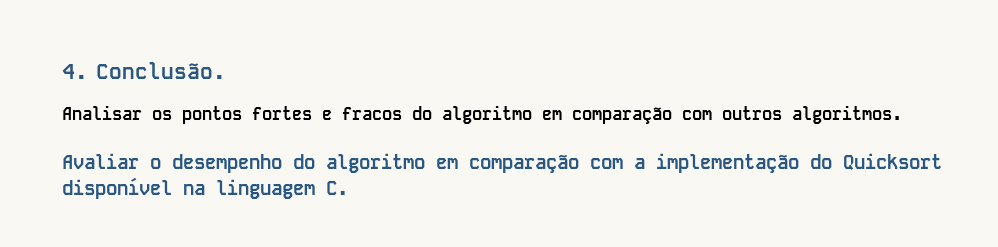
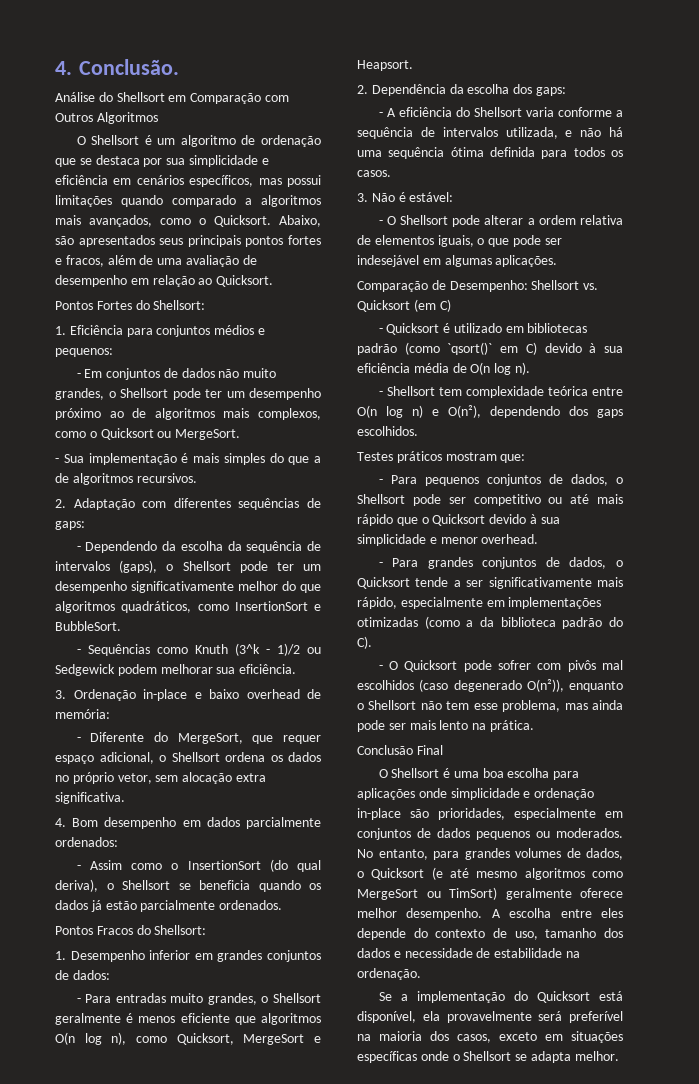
[62,105,902,124] [62,153,942,173] [62,177,348,199] Analisar os pontos fortes e fracos do algoritmo em comparação com outros algoritmos. // Avaliar o desempenho do algoritmo em comparação com a implementação do Quicksort disponível na linguagem C. -> [55,92,289,104] [55,112,158,124] [76,135,321,147] [55,155,269,167] [55,175,321,187] [55,195,321,207] [55,215,321,227] [55,235,321,247] [55,255,257,267] [55,275,274,287] [55,300,206,310] [55,325,265,337] [55,348,113,357] [76,368,277,380] [55,388,321,400] [55,408,321,420] [55,428,241,440] [55,453,321,465] [55,473,197,485] [55,498,321,510] [55,521,85,530] [76,541,321,553] [55,560,321,573] [55,581,321,593] [55,601,321,613] [55,621,121,631] [76,643,321,656] [55,664,297,676] [55,689,321,701] [55,709,110,719] [76,732,321,744] [55,752,321,764] [55,772,266,784] [55,792,125,804] [55,817,321,829] [55,837,118,847] [76,859,321,872] [55,879,321,892] [55,900,283,912] [55,925,207,935] [55,950,321,962] [55,970,110,980] [76,993,321,1005] [55,1013,322,1025] [55,1032,321,1045] [357,60,413,71] [357,84,566,96] [378,107,623,117] [357,127,623,139] [357,147,623,159] [357,170,391,177] [357,192,454,202] [378,215,623,227] [357,235,562,247] [357,255,558,267] [357,280,599,292] [357,299,451,312] [378,323,588,335] [357,342,623,355] [357,362,530,375] [378,386,623,398] [357,405,623,418] [357,426,418,436] [357,451,526,463] [378,474,623,486] [357,494,623,506] [357,514,560,526] [357,534,539,546] [378,557,623,569] [357,577,623,589] [357,597,602,609] [357,616,623,629] [357,636,372,649] [378,660,623,672] [357,679,623,692] [357,700,623,712] [357,720,534,732] [357,745,443,755] [378,768,580,780] [357,788,595,800] [357,808,623,820] [357,828,623,840] [357,848,623,860] [357,867,623,880] [357,887,623,900] [357,908,623,920] [357,928,623,940] [357,948,580,958] [357,968,421,980] [378,991,623,1003] [357,1011,623,1023] [357,1031,623,1043] [357,1051,619,1063] Análise do Shellsort em Comparação com Outros Algoritmos // O Shellsort é um algoritmo de ordenação que se destaca por sua simplicidade e eficiência em cenários específicos, mas possui limitações quando comparado a algoritmos mais avançados, como o Quicksort. Abaixo, são apresentados seus principais pontos fortes e fracos, além de uma avaliação de desempenho em relação ao Quicksort. // Pontos Fortes do Shellsort: // 1. Eficiência para conjuntos médios e pequenos: // - Em conjuntos de dados não muito grandes, o Shellsort pode ter um desempenho próximo ao de algoritmos mais complexos, como o Quicksort ou MergeSort. // - Sua implementação é mais simples do que a de algoritmos recursivos. // 2. Adaptação com diferentes sequências de gaps: // - Dependendo da escolha da sequência de intervalos (gaps), o Shellsort pode ter um desempenho significativamente melhor do que algoritmos quadráticos, como InsertionSort e BubbleSort. // - Sequências como Knuth (3^k - 1)/2 ou Sedgewick podem melhorar sua eficiência. // 3. Ordenação in-place e baixo overhead de memória: // - Diferente do MergeSort, que requer espaço adicional, o Shellsort ordena os dados no próprio vetor, sem alocação extra significativa. // 4. Bom desempenho em dados parcialmente ordenados: // - Assim como o InsertionSort (do qual deriva), o Shellsort se beneficia quando os dados já estão parcialmente ordenados. // Pontos Fracos do Shellsort: // 1. Desempenho inferior em grandes conjuntos de dados: // - Para entradas muito grandes, o Shellsort geralmente é menos eficiente que algoritmos O(n log n), como Quicksort, MergeSort e Heapsort. // 2. Dependência da escolha dos gaps: // - A eficiência do Shellsort varia conforme a sequência de intervalos utilizada, e não há uma sequência ótima definida para todos os casos. // 3. Não é estável: // - O Shellsort pode alterar a ordem relativa de elementos iguais, o que pode ser indesejável em algumas aplicações. // Comparação de Desempenho: Shellsort vs. Quicksort (em C) // - Quicksort é utilizado em bibliotecas padrão (como `qsort()` em C) devido à sua eficiência média de O(n log n). // - Shellsort tem complexidade teórica entre O(n log n) e O(n²), dependendo dos gaps escolhidos. // Testes práticos mostram que: // - Para pequenos conjuntos de dados, o Shellsort pode ser competitivo ou até mais rápido que o Quicksort devido à sua simplicidade e menor overhead. // - Para grandes conjuntos de dados, o Quicksort tende a ser significativamente mais rápido, especialmente em implementações otimizadas (como a da biblioteca padrão do C). // - O Quicksort pode sofrer com pivôs mal escolhidos (caso degenerado O(n²)), enquanto o Shellsort não tem esse problema, mas ainda pode ser mais lento na prática. // Conclusão Final // O Shellsort é uma boa escolha para aplicações onde simplicidade e ordenação in-place são prioridades, especialmente em conjuntos de dados pequenos ou moderados. No entanto, para grandes volumes de dados, o Quicksort (e até mesmo algoritmos como MergeSort ou TimSort) geralmente oferece melhor desempenho. A escolha entre eles depende do contexto de uso, tamanho dos dados e necessidade de estabilidade na ordenação. // Se a implementação do Quicksort está disponível, ela provavelmente será preferível na maioria dos casos, exceto em situações específicas onde o Shellsort se adapta melhor.

